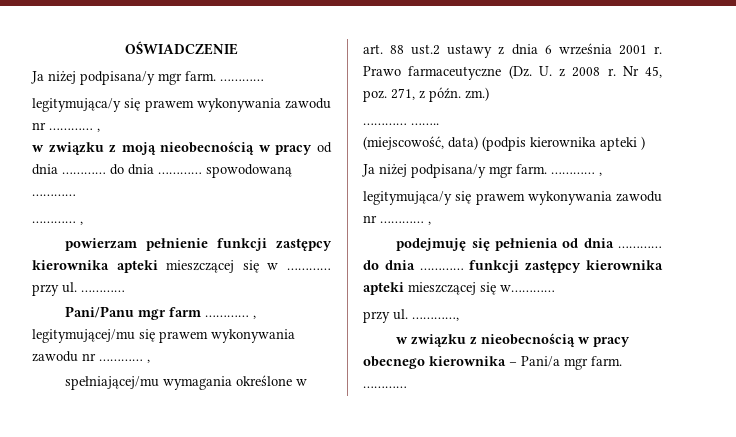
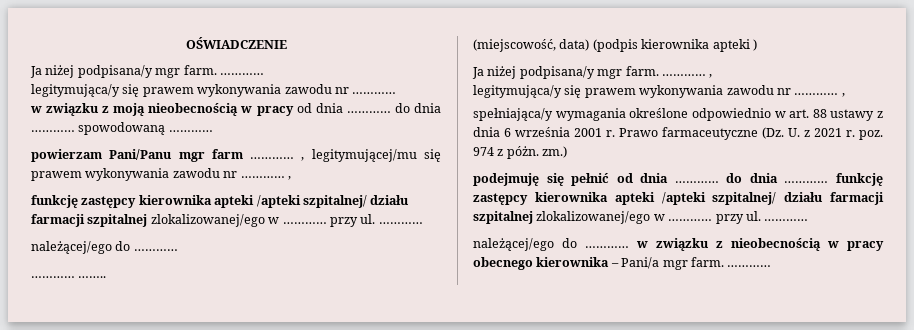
[97,128,100,132] , -> (397, 93) none
[32,221,83,225] // ………… , -> (213, 131) none
[146,238,332,251] [32,260,331,273] [32,282,125,296] pełnienie funkcji zastępcy kierownika apteki mieszczącej się w ………… przy ul. ………… // -> (102, 155) none
[65,375,308,390] [363,43,662,58] [363,65,662,80] [363,87,489,102] spełniającej/mu wymagania określone w art. 88 ust.2 ustawy z dnia 6 września 2001 r. Prawo farmaceutyczne (Dz. U. z 2008 r. Nr 45, poz. 271, z późn. zm.) -> [31,195,410,208] [31,214,423,227] [31,241,178,254] funkcję zastępcy kierownika apteki /apteki szpitalnej/ działu farmacji szpitalnej zlokalizowanej/ego w ………… przy ul. ………… // należącej/ego do …………
(431, 223) none -> [473,108,883,121] [473,127,883,140] [473,146,568,159] // spełniająca/y wymagania określone odpowiednio w art. 88 ustawy z dnia 6 września 2001 r. Prawo farmaceutyczne (Dz. U. z 2021 r. poz. 974 z póżn. zm.)
[495,238,662,251] [363,260,663,273] [363,282,555,295] [363,309,459,323] pełnienia od dnia ………… do dnia ………… funkcji zastępcy kierownika apteki mieszczącej się w………… // przy ul. …………, // -> [571,173,883,186] [473,192,884,205] [473,211,809,224] [473,238,629,251] pełnić od dnia ………… do dnia ………… funkcję zastępcy kierownika apteki /apteki szpitalnej/ działu farmacji szpitalnej zlokalizowanej/ego w ………… przy ul. ………… // należącej/ego do …………

